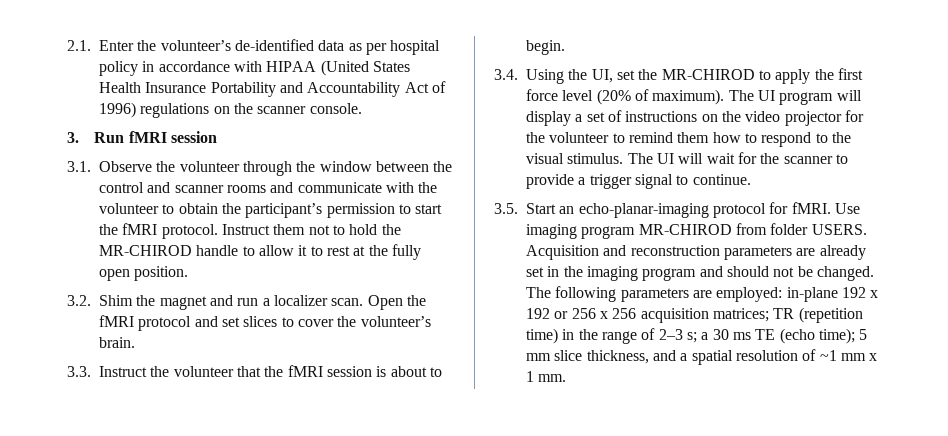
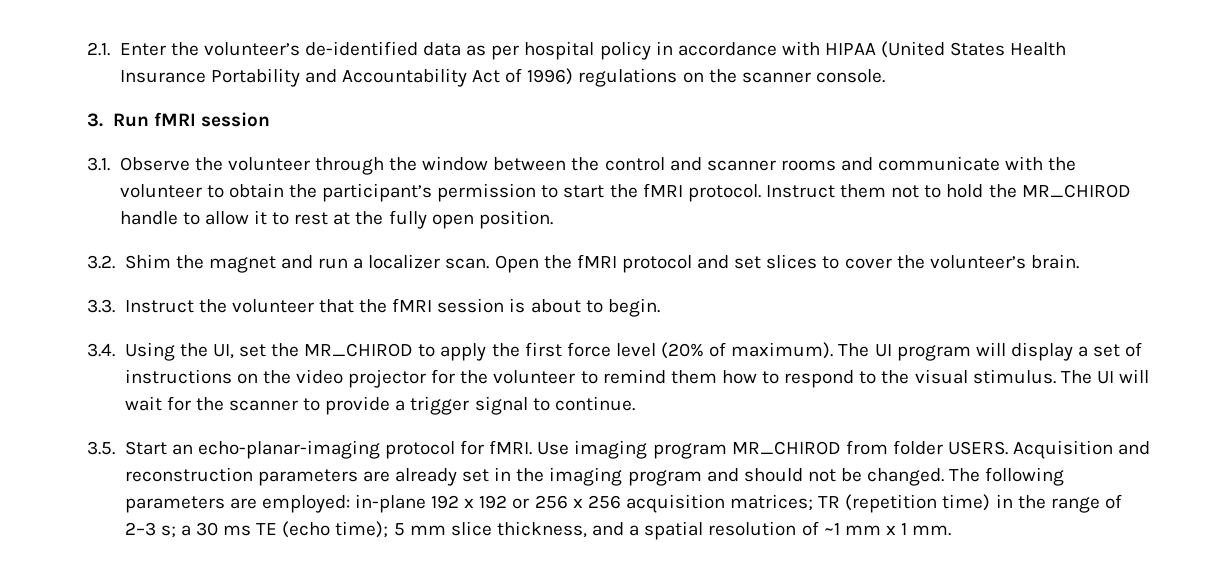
[99,245,192,256] MR-CHIROD -> [1021,184,1131,198] MR_CHIROD
[661,69,755,80] MR-CHIROD -> [304,343,414,357] MR_CHIROD
[638,224,732,235] MR-CHIROD -> [731,441,841,455] MR_CHIROD

